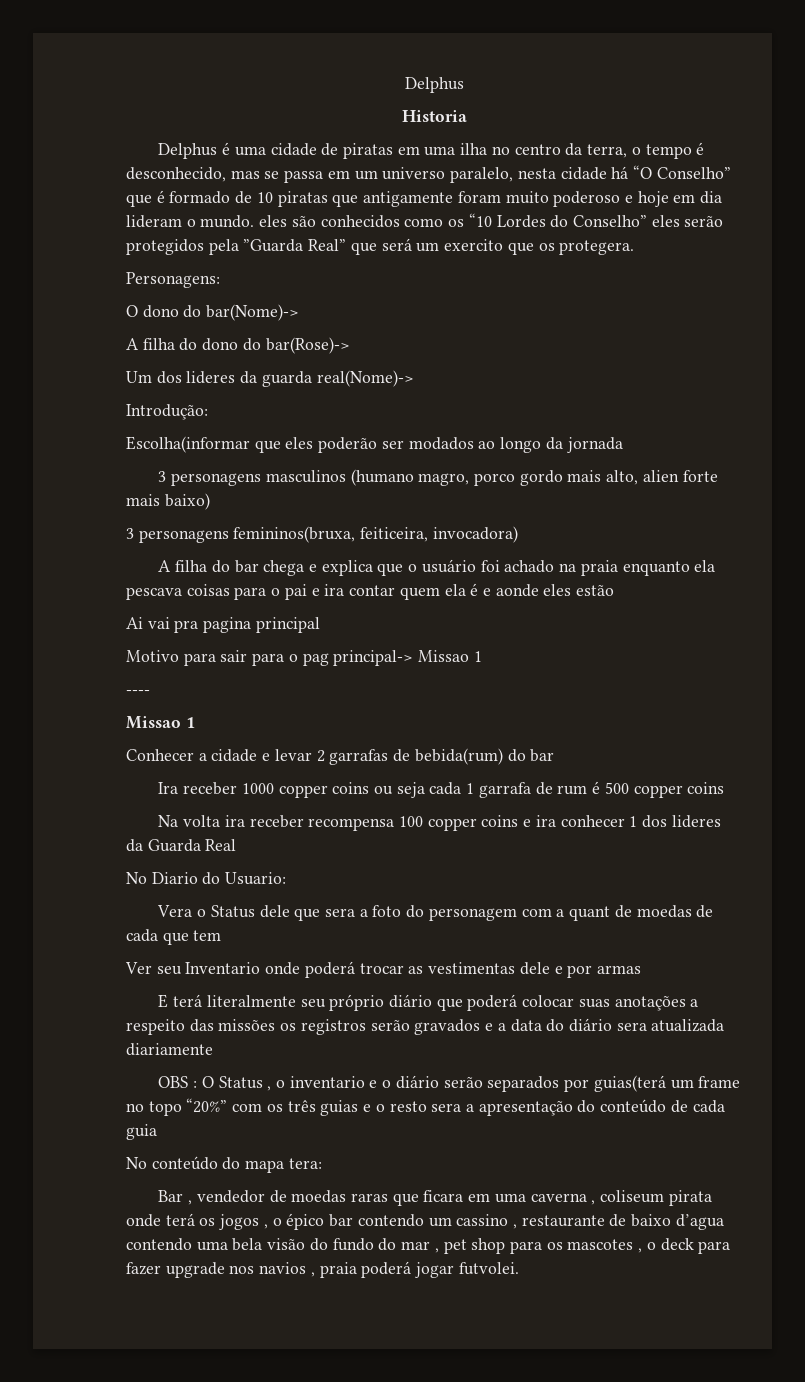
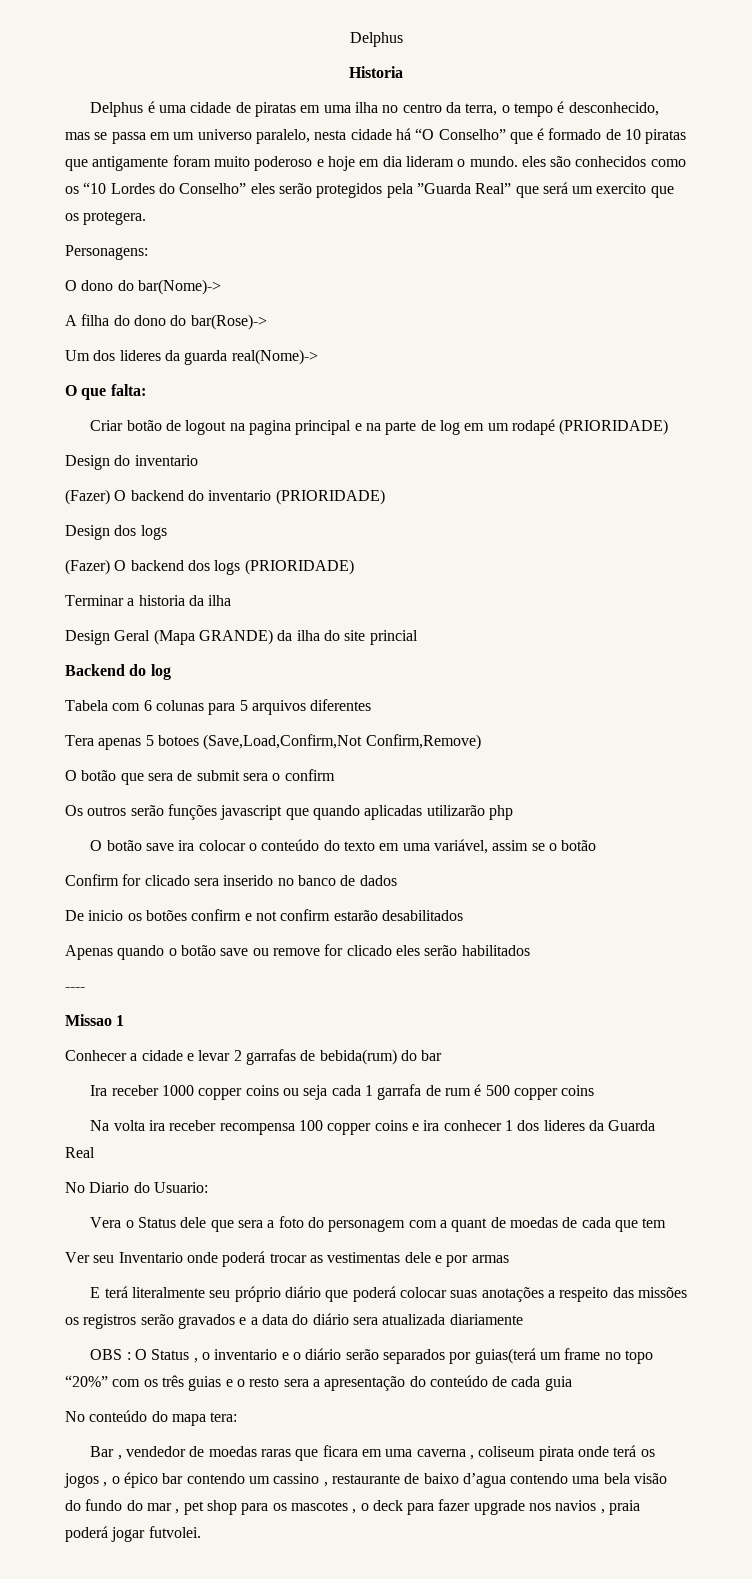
[126,404,208,420] [126,436,623,453] [158,469,718,486] [126,493,210,510] [126,526,518,543] [158,559,716,576] [126,583,615,600] [126,617,320,633] [126,650,482,666] Introdução: // Escolha(informar que eles poderão ser modados ao longo da jornada // 3 personagens masculinos (humano magro, porco gordo mais alto, alien forte mais baixo) // 3 personagens femininos(bruxa, feiticeira, invocadora) // A filha do bar chega e explica que o usuário foi achado na praia enquanto ela pescava coisas para o pai e ira contar quem ela é e aonde eles estão // Ai vai pra pagina principal // Motivo para sair para o pag principal-> Missao 1 -> [65,384,146,400] [90,419,669,435] [65,455,198,470] [65,489,385,505] [65,525,167,540] [65,559,354,575] [65,595,232,606] [65,629,418,645] [65,664,171,680] [65,699,372,715] [65,734,481,750] [65,769,335,785] [65,804,513,820] [90,839,597,854] [65,874,397,886] [65,909,463,921] [65,944,530,960] O que falta: // Criar botão de logout na pagina principal e na parte de log em um rodapé (PRIORIDADE) // Design do inventario // (Fazer) O backend do inventario (PRIORIDADE) // Design dos logs // (Fazer) O backend dos logs (PRIORIDADE) // Terminar a historia da ilha // Design Geral (Mapa GRANDE) da ilha do site princial // Backend do log // Tabela com 6 colunas para 5 arquivos diferentes // Tera apenas 5 botoes (Save,Load,Confirm,Not Confirm,Remove) // O botão que sera de submit sera o confirm // Os outros serão funções javascript que quando aplicadas utilizarão php // O botão save ira colocar o conteúdo do texto em uma variável, assim se o botão // Confirm for clicado sera inserido no banco de dados // De inicio os botões confirm e not confirm estarão desabilitados // Apenas quando o botão save ou remove for clicado eles serão habilitados

